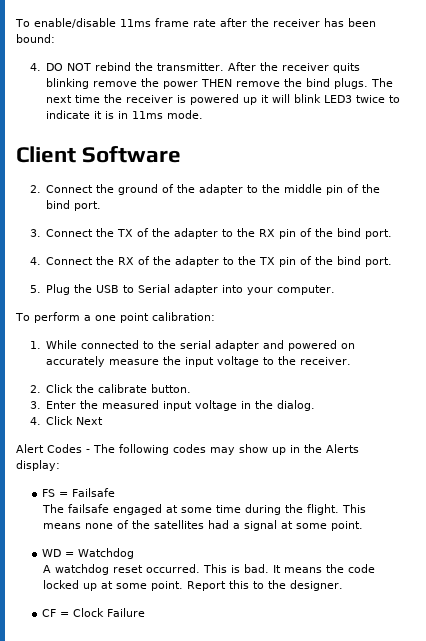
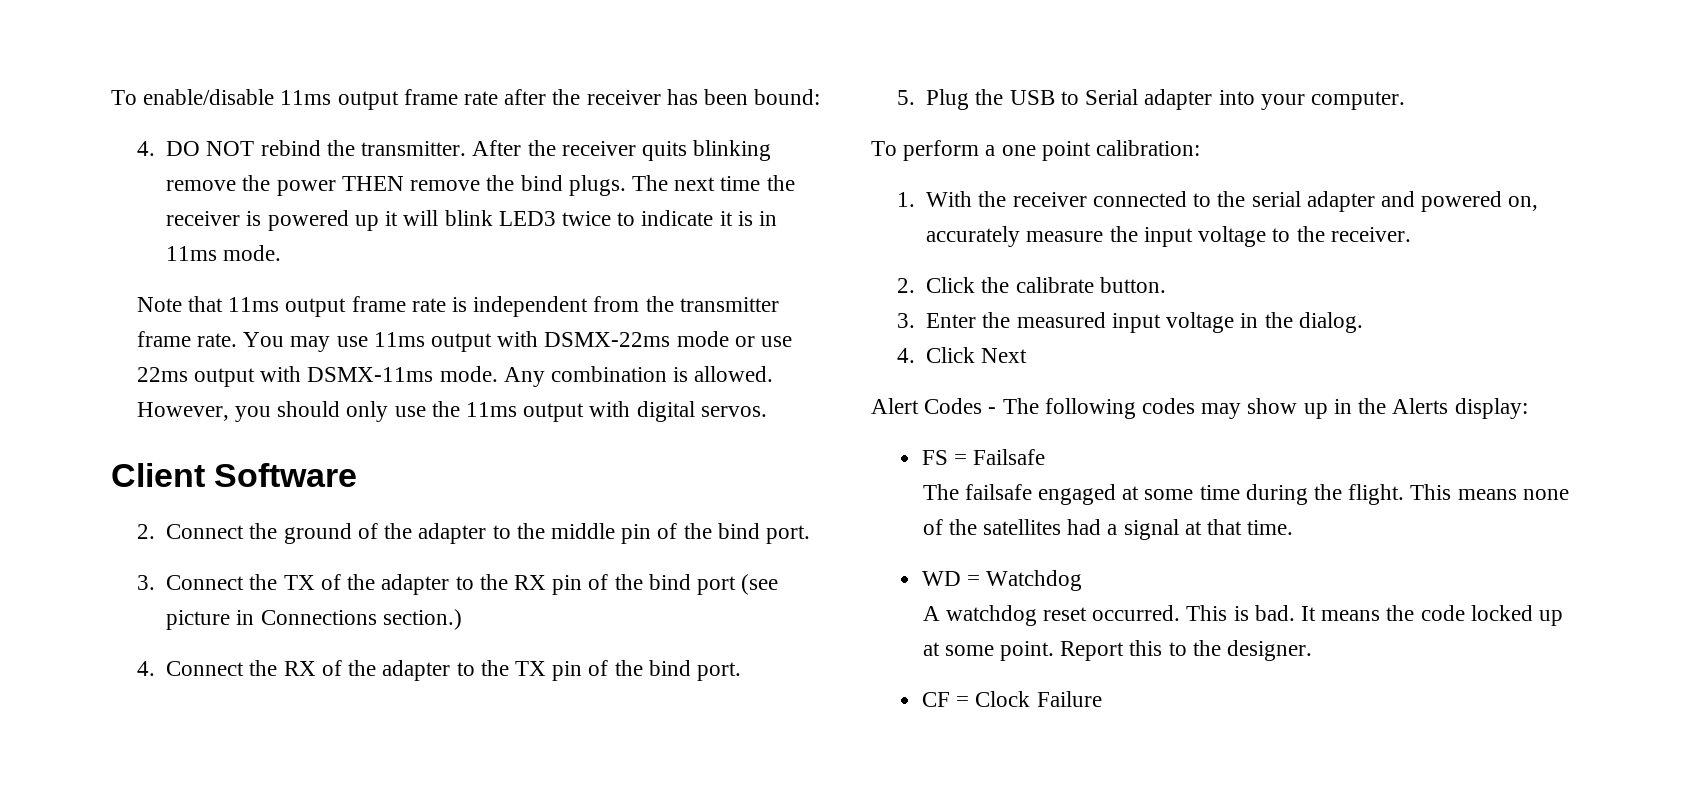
(151, 23) none -> [337,91,399,110] output
(204, 114) none -> [136,296,779,317] [136,331,793,352] [136,366,774,387] [136,401,767,422] // Note that 11ms output frame rate is independent from the transmitter frame rate. You may use 11ms output with DSMX-22ms mode or use 22ms output with DSMX-11ms mode. Any combination is allowed. However, you should only use the 11ms output with digital servos.
[365,229,393,239] port. -> [696,574,779,595] [166,609,462,630] port (see picture in Connections section.)
[46,340,78,349] While -> [926,191,1087,207] With the receiver
[341,343,356,349] on -> [1508,196,1539,211] on,
[296,521,364,531] some point. -> [1206,519,1294,535] that time.

